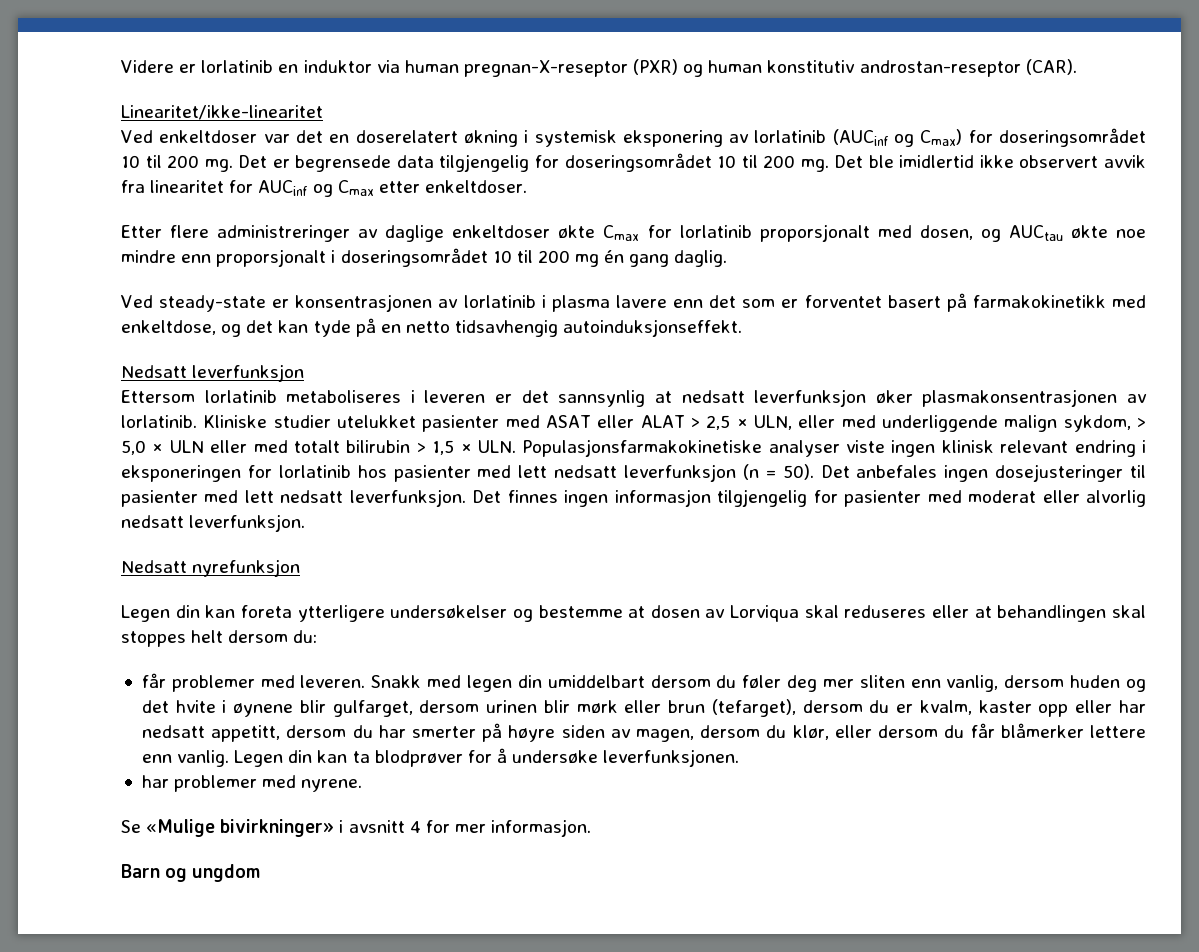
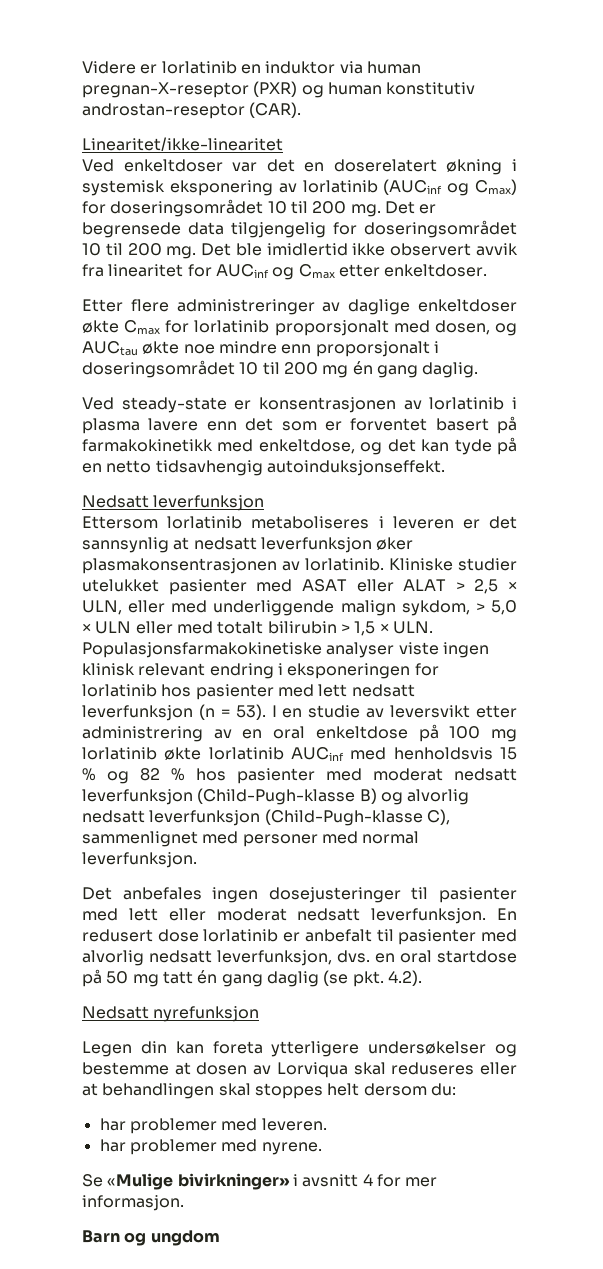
[782,464,814,480] 50). -> [235,704,517,720] [82,724,517,742] [82,747,517,761] [82,768,517,784] [82,788,470,805] [82,809,450,826] [82,831,420,847] [82,852,197,868] 53). I en studie av leversvikt etter administrering av en oral enkeltdose på 100 mg lorlatinib økte lorlatinib AUCinf med henholdsvis 15 % og 82 % hos pasienter med moderat nedsatt leverfunksjon (Child-Pugh-klasse B) og alvorlig nedsatt leverfunksjon (Child-Pugh-klasse C), sammenlignet med personer med normal leverfunksjon. //
[280,489,1146,507] [121,514,306,532] nedsatt leverfunksjon. Det finnes ingen informasjon tilgjengelig for pasienter med moderat eller alvorlig nedsatt leverfunksjon. -> [168,908,517,924] [82,929,517,945] [82,950,517,966] [82,969,422,987] eller moderat nedsatt leverfunksjon. En redusert dose lorlatinib er anbefalt til pasienter med alvorlig nedsatt leverfunksjon, dvs. en oral startdose på 50 mg tatt én gang daglig (se pkt. 4.2).
[141,673,166,688] får -> [99,1118,126,1131] har
[371,675,1146,692] [141,699,1146,717] [141,723,1147,742] [141,748,740,767] Snakk med legen din umiddelbart dersom du føler deg mer sliten enn vanlig, dersom huden og det hvite i øynene blir gulfarget, dersom urinen blir mørk eller brun (tefarget), dersom du er kvalm, kaster opp eller har nedsatt appetitt, dersom du har smerter på høyre siden av magen, dersom du klør, eller dersom du får blåmerker lettere enn vanlig. Legen din kan ta blodprøver for å undersøke leverfunksjonen. -> (327, 1124) none

